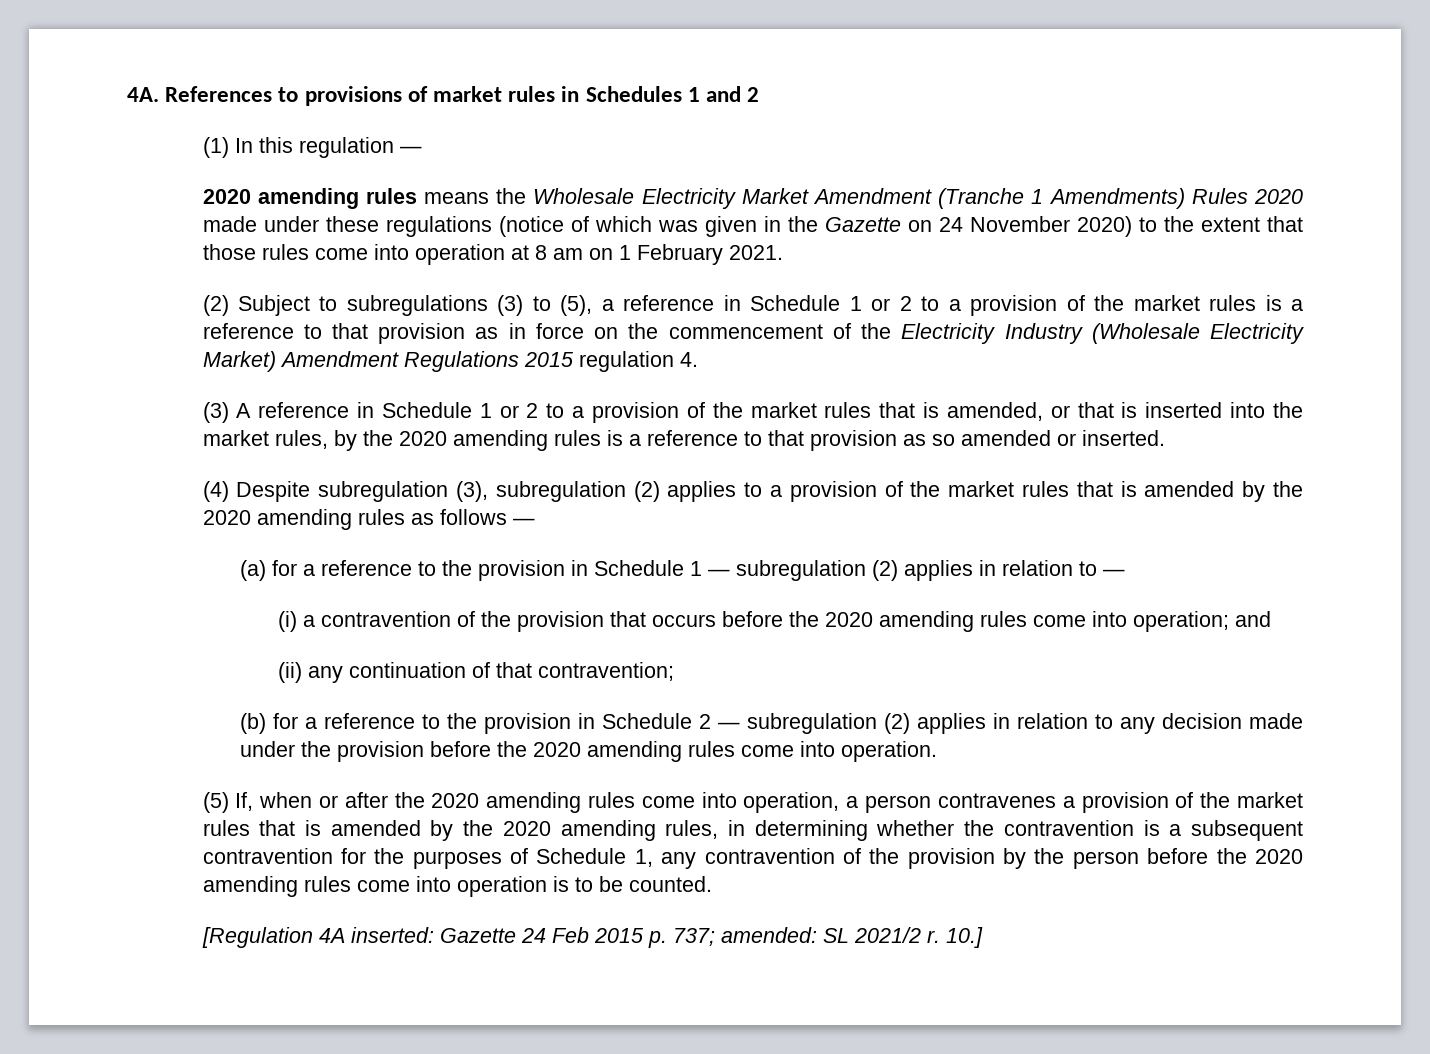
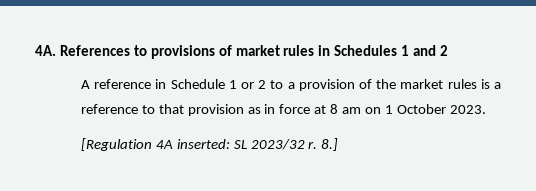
[202,137,422,158] [202,188,1304,209] [202,216,1304,237] [202,244,783,265] [202,295,614,316] (1) In this regulation — // 2020 amending rules means the Wholesale Electricity Market Amendment (Tranche 1 Amendments) Rules 2020 made under these regulations (notice of which was given in the Gazette on 24 November 2020) to the extent that those rules come into operation at 8 am on 1 February 2021. // (2) Subject to subregulations (3) to (5), a -> [80,80,90,89] A
[594,323,1304,344] [202,351,698,372] [202,402,1303,423] [202,430,1165,451] [202,481,1303,502] [202,509,535,530] [240,560,1126,581] [278,611,1272,632] [278,662,675,683] [240,713,1304,734] [240,741,938,762] [202,792,1303,813] [202,820,1304,841] [202,848,1304,869] [202,876,712,897] [201,927,983,948] on the commencement of the Electricity Industry (Wholesale Electricity Market) Amendment Regulations 2015 regulation 4. // (3) A reference in Schedule 1 or 2 to a provision of the market rules that is amended, or that is inserted into the market rules, by the 2020 amending rules is a reference to that provision as so amended or inserted. // (4) Despite subregulation (3), subregulation (2) applies to a provision of the market rules that is amended by the 2020 amending rules as follows — // (a) for a reference to the provision in Schedule 1 — subregulation (2) applies in relation to — // (i) a contravention of the provision that occurs before the 2020 amending rules come into operation; and // (ii) any continuation of that contravention; // (b) for a reference to the provision in Schedule 2 — subregulation (2) applies in relation to any decision made under the provision before the 2020 amending rules come into operation. // (5) If, when or after the 2020 amending rules come into operation, a person contravenes a provision of the market rules that is amended by the 2020 amending rules, in determining whether the contravention is a subsequent contravention for the purposes of Schedule 1, any contravention of the provision by the person before the 2020 amending rules come into operation is to be counted. // [Regulation 4A inserted: Gazette 24 Feb 2015 p. 737; amended: SL 2021/2 r. 10.] -> [314,104,486,114] [80,138,339,151] at 8 am on 1 October 2023. // [Regulation 4A inserted: SL 2023/32 r. 8.]

